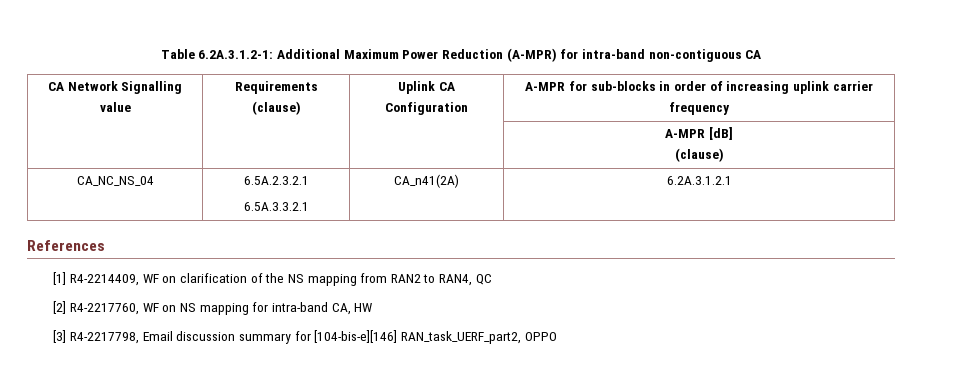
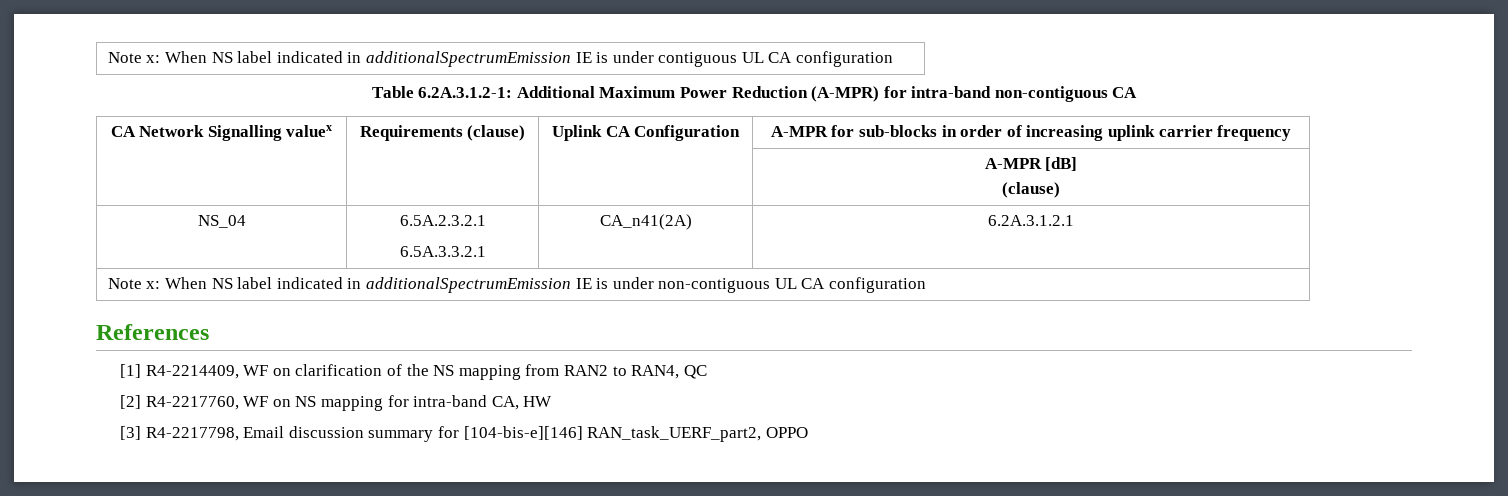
(160, 54) none -> [107,51,894,67] Note x: When NS label indicated in additionalSpectrumEmission IE is under contiguous UL CA configuration //
[99,102,131,112] value -> [286,125,333,137] valuex
[76,176,154,186] CA_NC_NS_04 -> [197,215,246,228] NS_04
(732, 180) none -> [107,277,927,293] // Note x: When NS label indicated in additionalSpectrumEmission IE is under non-contiguous UL CA configuration

